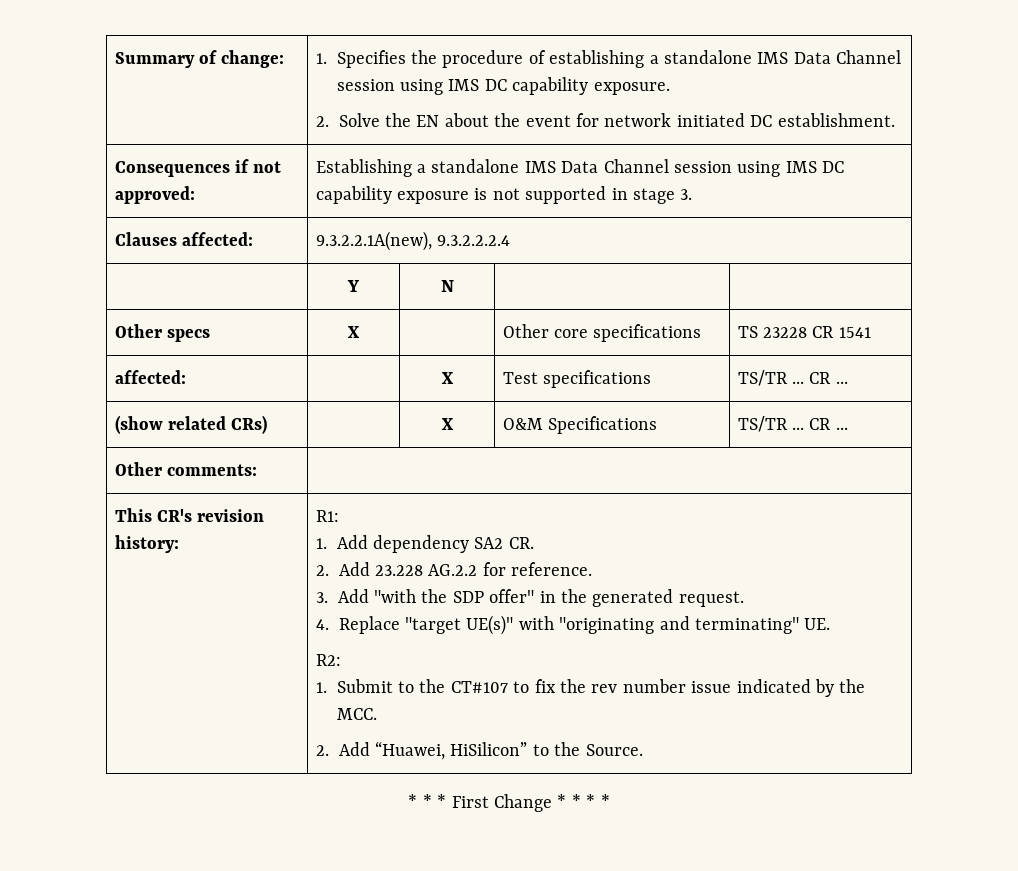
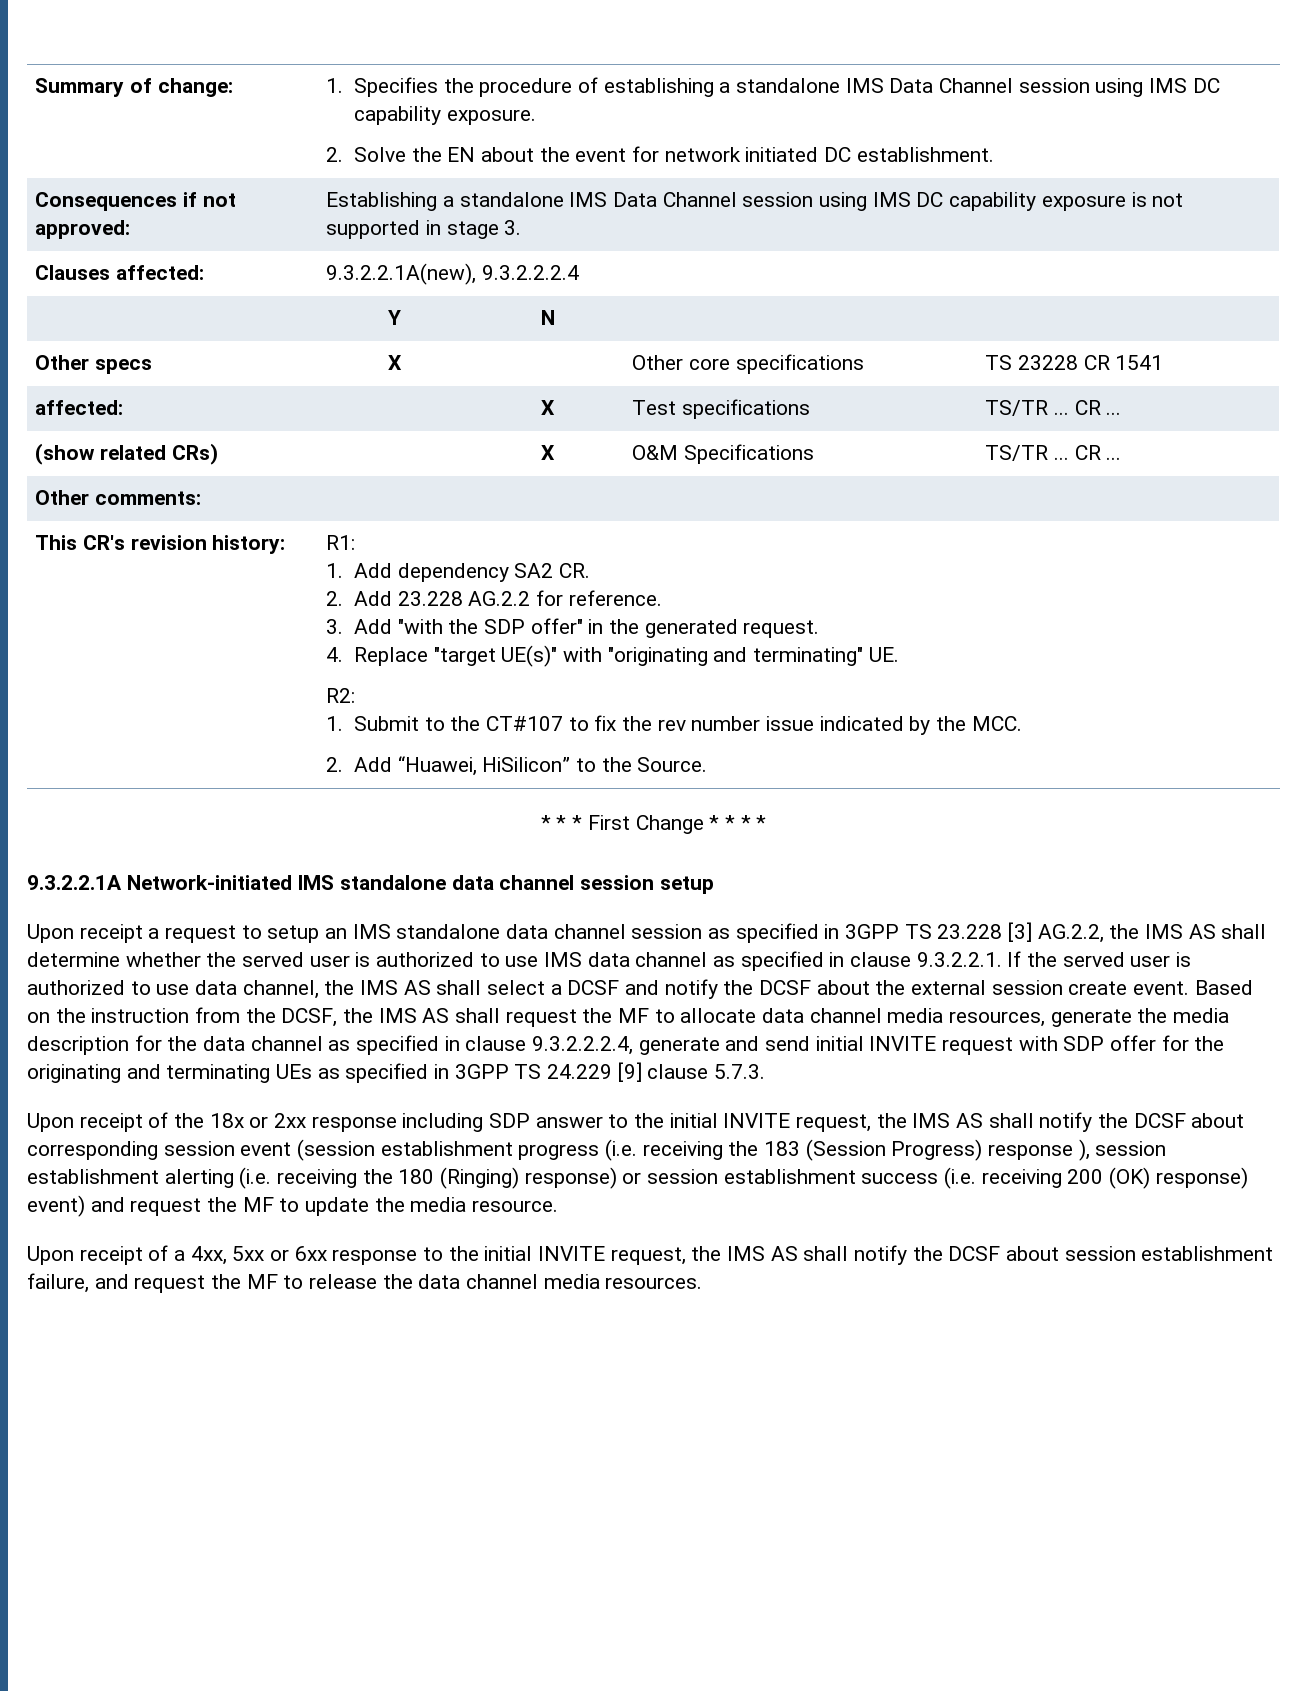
(610, 801) none -> [27,875,714,894] [27,922,1267,943] [27,951,1192,971] [27,979,1253,999] [27,1007,1230,1027] [27,1035,1225,1055] [27,1062,766,1083] [27,1112,1245,1132] [27,1139,1167,1161] [27,1167,1248,1189] [27,1195,559,1217] [27,1245,1274,1265] [27,1273,703,1293] // 9.3.2.2.1A Network-initiated IMS standalone data channel session setup // Upon receipt a request to setup an IMS standalone data channel session as specified in 3GPP TS 23.228 [3] AG.2.2, the IMS AS shall determine whether the served user is authorized to use IMS data channel as specified in clause 9.3.2.2.1. If the served user is authorized to use data channel, the IMS AS shall select a DCSF and notify the DCSF about the external session create event. Based on the instruction from the DCSF, the IMS AS shall request the MF to allocate data channel media resources, generate the media description for the data channel as specified in clause 9.3.2.2.2.4, generate and send initial INVITE request with SDP offer for the originating and terminating UEs as specified in 3GPP TS 24.229 [9] clause 5.7.3. // Upon receipt of the 18x or 2xx response including SDP answer to the initial INVITE request, the IMS AS shall notify the DCSF about corresponding session event (session establishment progress (i.e. receiving the 183 (Session Progress) response ), session establishment alerting (i.e. receiving the 180 (Ringing) response) or session establishment success (i.e. receiving 200 (OK) response) event) and request the MF to update the media resource. // Upon receipt of a 4xx, 5xx or 6xx response to the initial INVITE request, the IMS AS shall notify the DCSF about session establishment failure, and request the MF to release the data channel media resources.

